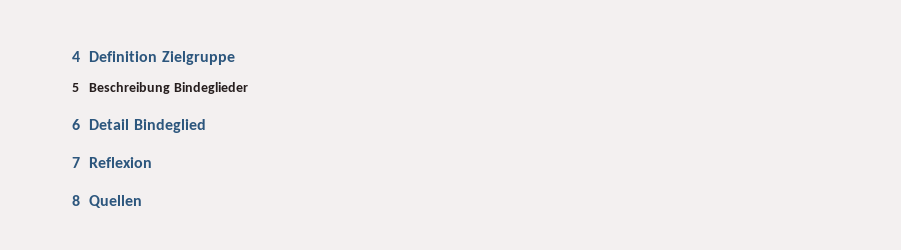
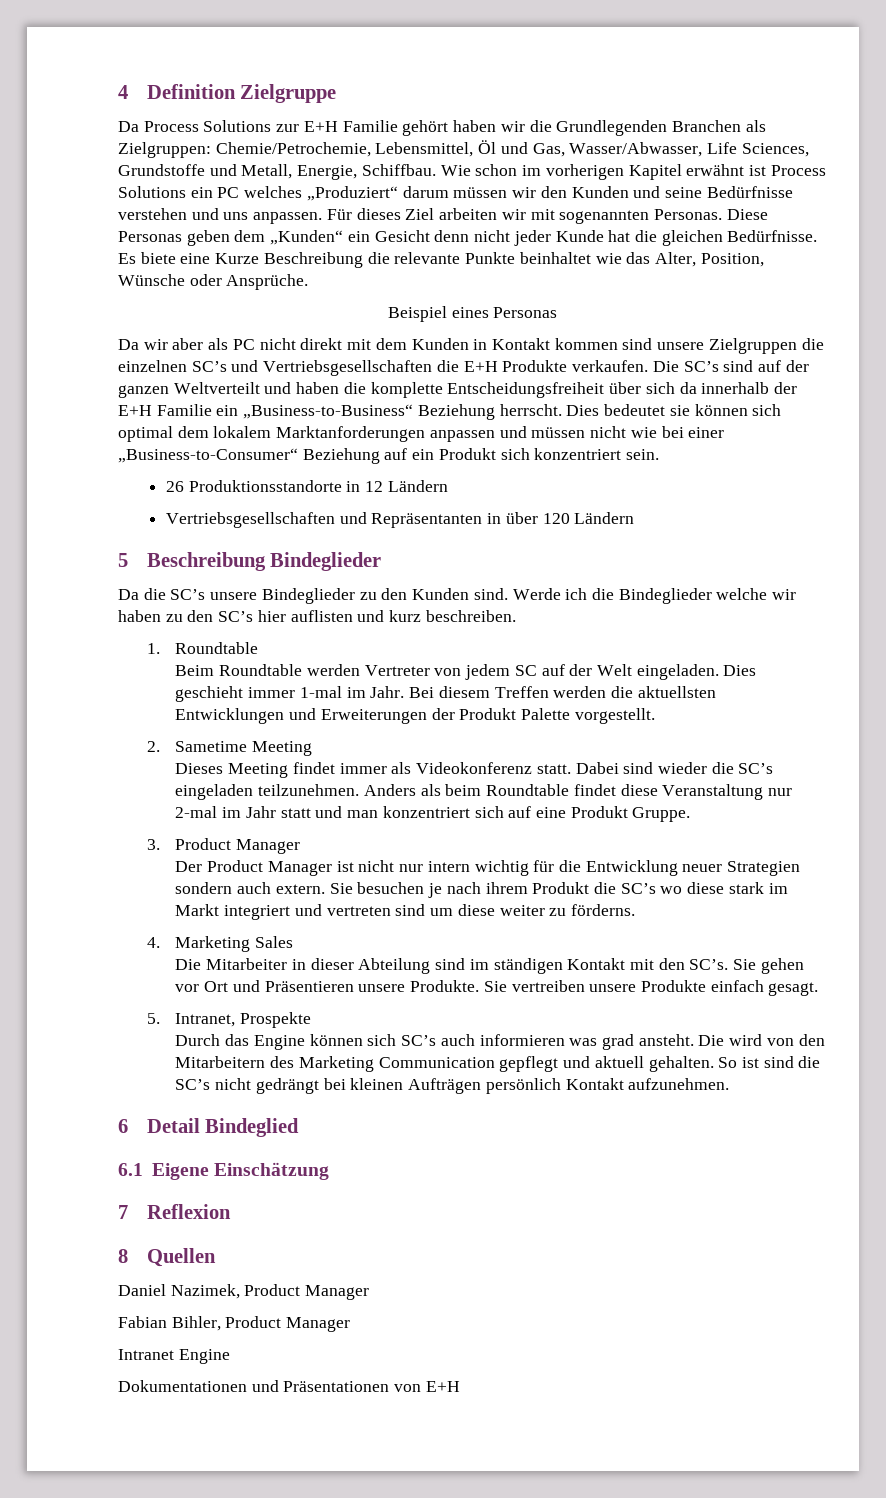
[72,82,249,94] 5 Beschreibung Bindeglieder -> [118,120,766,136] [118,140,809,158] [118,164,826,180] [118,186,793,201] [118,208,768,224] [118,230,818,246] [118,252,764,268] [118,274,309,290] [387,306,558,322] [118,338,824,354] [118,360,809,376] [118,382,797,398] [118,404,782,420] [118,426,725,442] [118,448,660,464] [165,480,448,492] [165,512,635,528] [118,552,382,571] [118,588,797,604] [118,610,516,622] [146,642,259,654] [175,664,757,680] [175,686,716,702] [175,708,655,724] [146,741,313,756] [175,762,774,778] [175,784,792,800] [175,806,691,822] [146,838,301,854] [175,860,801,876] [175,882,788,898] [175,904,635,920] [146,936,294,952] [175,958,804,974] [175,980,819,996] [146,1012,312,1028] [175,1034,825,1050] [175,1056,821,1072] [175,1078,730,1094] Da Process Solutions zur E+H Familie gehört haben wir die Grundlegenden Branchen als Zielgruppen: Chemie/Petrochemie, Lebensmittel, Öl und Gas, Wasser/Abwasser, Life Sciences, Grundstoffe und Metall, Energie, Schiffbau. Wie schon im vorherigen Kapitel erwähnt ist Process Solutions ein PC welches „Produziert“ darum müssen wir den Kunden und seine Bedürfnisse verstehen und uns anpassen. Für dieses Ziel arbeiten wir mit sogenannten Personas. Diese Personas geben dem „Kunden“ ein Gesicht denn nicht jeder Kunde hat die gleichen Bedürfnisse. Es biete eine Kurze Beschreibung die relevante Punkte beinhaltet wie das Alter, Position, Wünsche oder Ansprüche. // Beispiel eines Personas // Da wir aber als PC nicht direkt mit dem Kunden in Kontakt kommen sind unsere Zielgruppen die einzelnen SC’s und Vertriebsgesellschaften die E+H Produkte verkaufen. Die SC’s sind auf der ganzen Weltverteilt und haben die komplette Entscheidungsfreiheit über sich da innerhalb der E+H Familie ein „Business-to-Business“ Beziehung herrscht. Dies bedeutet sie können sich optimal dem lokalem Marktanforderungen anpassen und müssen nicht wie bei einer „Business-to-Consumer“ Beziehung auf ein Produkt sich konzentriert sein. // 26 Produktionsstandorte in 12 Ländern // Vertriebsgesellschaften und Repräsentanten in über 120 Ländern // 5 Beschreibung Bindeglieder // Da die SC’s unsere Bindeglieder zu den Kunden sind. Werde ich die Bindeglieder welche wir haben zu den SC’s hier auflisten und kurz beschreiben. // 1. Roundtable // Beim Roundtable werden Vertreter von jedem SC auf der Welt eingeladen. Dies geschieht immer 1-mal im Jahr. Bei diesem Treffen werden die aktuellsten Entwicklungen und Erweiterungen der Produkt Palette vorgestellt. // 2. Sametime Meeting // Dieses Meeting findet immer als Videokonferenz statt. Dabei sind wieder die SC’s eingeladen teilzunehmen. Anders als beim Roundtable findet diese Veranstaltung nur 2-mal im Jahr statt und man konzentriert sich auf eine Produkt Gruppe. // 3. Product Manager // Der Product Manager ist nicht nur intern wichtig für die Entwicklung neuer Strategien sondern auch extern. Sie besuchen je nach ihrem Produkt die SC’s wo diese stark im Markt integriert und vertreten sind um diese weiter zu förderns. // 4. Marketing Sales // Die Mitarbeiter in dieser Abteilung sind im ständigen Kontakt mit den SC’s. Sie gehen vor Ort und Präsentieren unsere Produkte. Sie vertreiben unsere Produkte einfach gesagt. // 5. Intranet, Prospekte // Durch das Engine können sich SC’s auch informieren was grad ansteht. Die wird von den Mitarbeitern des Marketing Communication gepflegt und aktuell gehalten. So ist sind die SC’s nicht gedrängt bei kleinen Aufträgen persönlich Kontakt aufzunehmen.
(206, 126) none -> [118,1162,330,1180] // 6.1 Eigene Einschätzung
(143, 201) none -> [118,1284,370,1300] [118,1316,351,1332] [118,1349,230,1364] [118,1380,460,1392] // Daniel Nazimek, Product Manager // Fabian Bihler, Product Manager // Intranet Engine // Dokumentationen und Präsentationen von E+H

